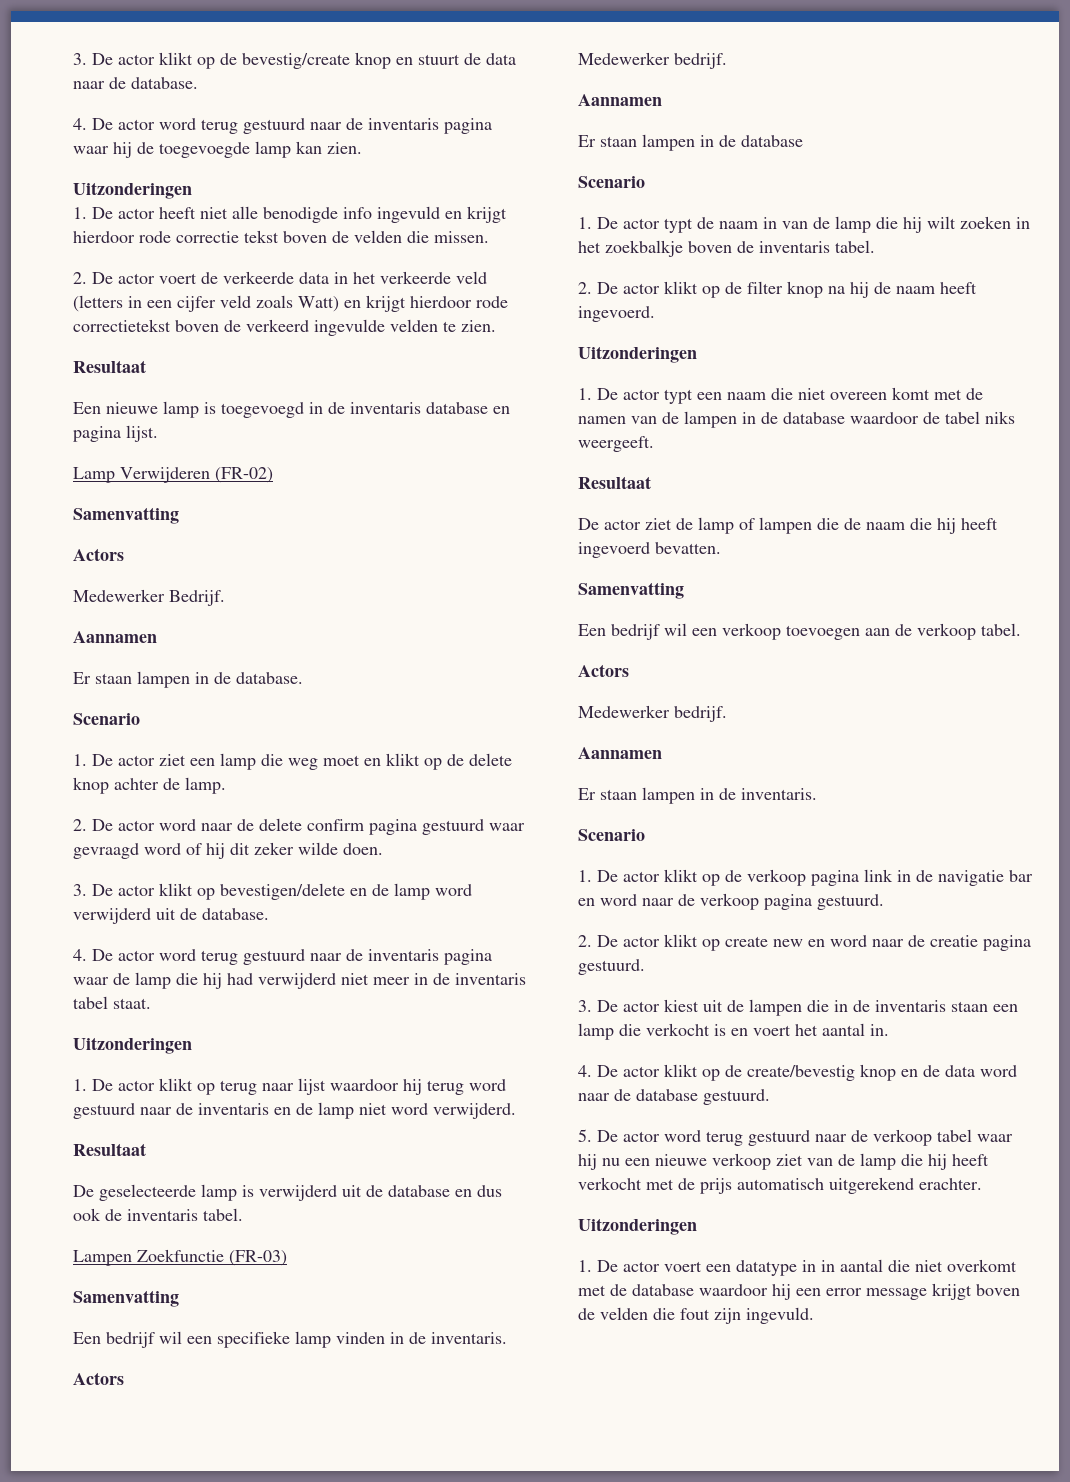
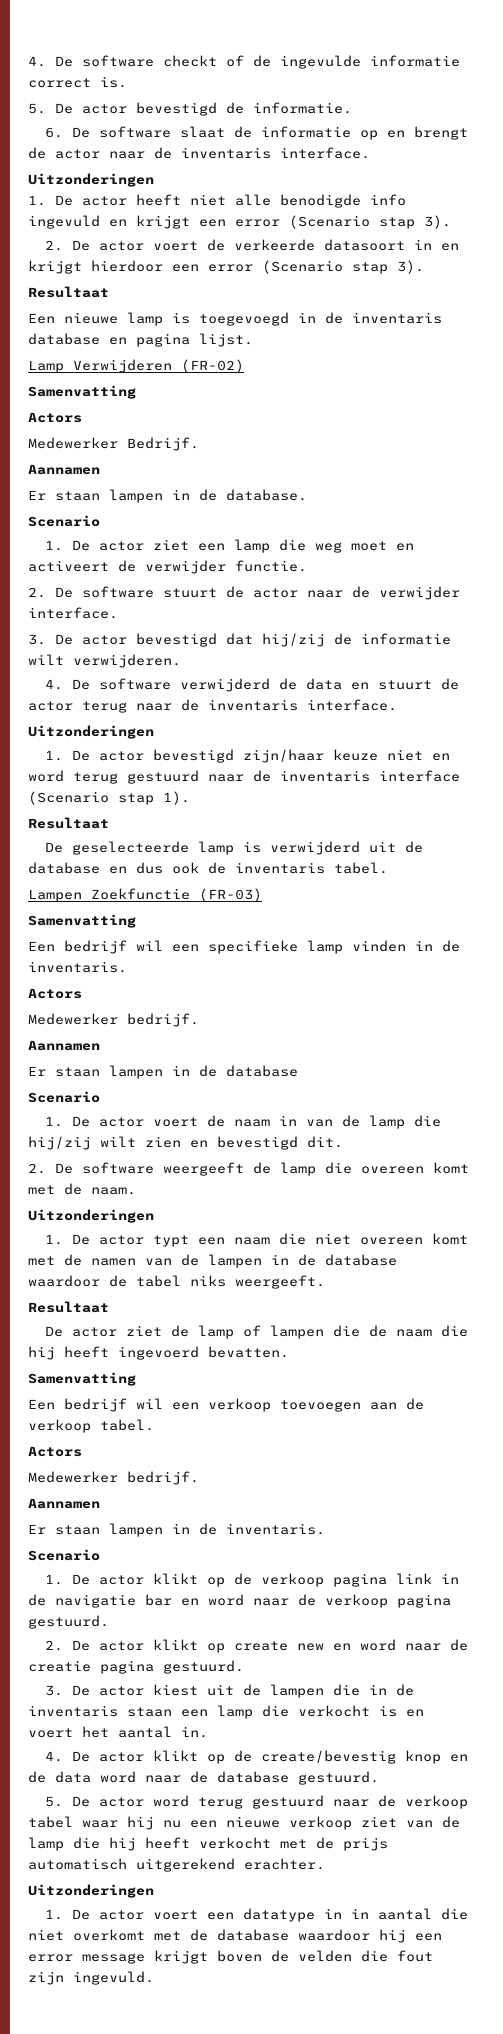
[73,52,516,69] [73,77,198,89] [73,118,492,134] [73,141,362,158] 3. De actor klikt op de bevestig/create knop en stuurt de data naar de database. // 4. De actor word terug gestuurd naar de inventaris pagina waar hij de toegevoegde lamp kan zien. -> [28,55,460,69] [28,76,127,88] [28,102,352,116] [45,126,469,140] [28,147,370,159] 4. De software checkt of de ingevulde informatie correct is. // 5. De actor bevestigd de informatie. // 6. De software slaat de informatie op en brengt de actor naar de inventaris interface.
[73,230,489,243] hierdoor rode correctie tekst boven de velden die missen. -> [199,215,451,229] een error (Scenario stap 3).
[299,271,487,284] [73,295,508,312] [73,319,496,336] data in het verkeerde veld (letters in een cijfer veld zoals Watt) en krijgt hierdoor rode correctietekst boven de verkeerd ingevulde velden te zien. -> [324,239,460,251] [28,260,424,274] datasoort in en krijgt hierdoor een error (Scenario stap 3).
[386,753,512,770] [73,777,226,794] [73,818,525,835] [73,842,383,859] [73,883,472,900] [73,908,269,924] [73,949,492,965] [73,972,526,989] [73,996,151,1009] [73,1037,192,1054] [73,1078,506,1095] [73,1102,516,1119] klikt op de delete knop achter de lamp. // 2. De actor word naar de delete confirm pagina gestuurd waar gevraagd word of hij dit zeker wilde doen. // 3. De actor klikt op bevestigen/delete en de lamp word verwijderd uit de database. // 4. De actor word terug gestuurd naar de inventaris pagina waar de lamp die hij had verwijderd niet meer in de inventaris tabel staat. // Uitzonderingen // 1. De actor klikt op terug naar lijst waardoor hij terug word gestuurd naar de inventaris en de lamp niet word verwijderd. -> [28,560,307,574] [28,586,460,600] [28,607,118,619] [28,633,451,647] [28,654,181,668] [45,678,460,692] [28,699,397,713] [28,725,154,739] [45,749,451,763] [28,770,460,784] [28,791,190,805] activeert de verwijder functie. // 2. De software stuurt de actor naar de verwijder interface. // 3. De actor bevestigd dat hij/zij de informatie wilt verwijderen. // 4. De software verwijderd de data en stuurt de actor terug naar de inventaris interface. // Uitzonderingen // 1. De actor bevestigd zijn/haar keuze niet en word terug gestuurd naar de inventaris interface (Scenario stap 1).
[664,218,693,233] typt -> [153,1117,199,1127] voert
[903,216,1030,233] [578,240,875,257] [578,281,977,298] [578,306,655,322] hij wilt zoeken in het zoekbalkje boven de inventaris tabel. // 2. De actor klikt op de filter knop na hij de naam heeft ingevoerd. -> [28,1136,343,1150] [28,1162,469,1176] [28,1183,136,1195] hij/zij wilt zien en bevestigd dit. // 2. De software weergeeft de lamp die overeen komt met de naam.

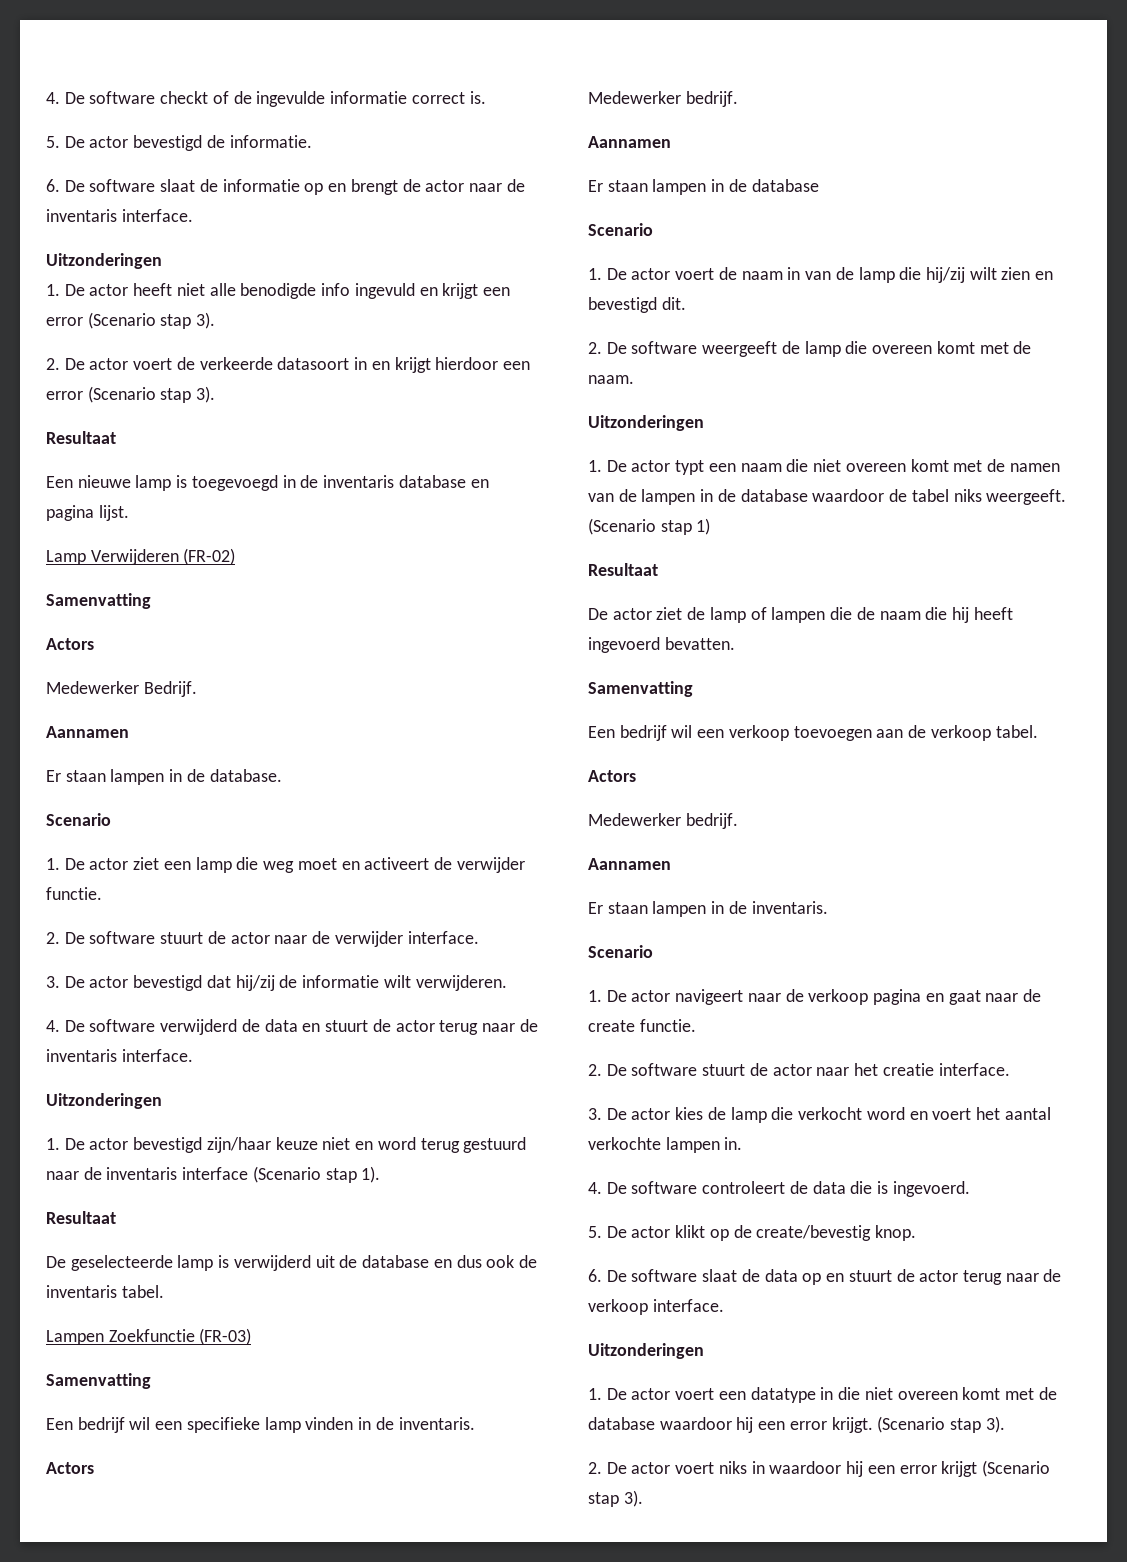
(325, 1282) none -> [588,518,711,535] (Scenario stap 1)
[153,1573,460,1587] [28,1594,451,1608] [28,1615,109,1629] [45,1639,469,1653] [28,1660,244,1674] [45,1684,415,1698] [28,1705,208,1717] klikt op de verkoop pagina link in de navigatie bar en word naar de verkoop pagina gestuurd. // 2. De actor klikt op create new en word naar de creatie pagina gestuurd. // 3. De actor kiest uit de lampen die in de inventaris staan een -> [675,989,1041,1005] [588,1019,696,1032] [588,1063,1010,1076] [588,1107,726,1120] navigeert naar de verkoop pagina en gaat naar de create functie. // 2. De software stuurt de actor naar het creatie interface. // 3. De actor kies de
[379,1705,397,1717] is -> [866,1107,905,1120] word
(172, 1732) none -> [588,1137,720,1153] verkochte lampen
(91, 1756) none -> [631,1181,970,1197] [588,1226,627,1238] software controleert de data die is ingevoerd. // 5. De
[405,1750,469,1764] [28,1771,379,1785] [45,1795,469,1809] [28,1816,460,1830] [28,1837,388,1851] [28,1858,325,1872] knop en de data word naar de database gestuurd. // 5. De actor word terug gestuurd naar de verkoop tabel waar hij nu een nieuwe verkoop ziet van de lamp die hij heeft verkocht met de prijs automatisch uitgerekend erachter. -> [875,1225,917,1241] [588,1269,1062,1285] [588,1299,724,1315] knop. // 6. De software slaat de data op en stuurt de actor terug naar de verkoop interface.
[351,1908,469,1920] [28,1929,145,1941] in aantal die niet overkomt -> [838,1387,1001,1400] die niet overeen komt
[82,1950,433,1964] [28,1971,154,1985] message krijgt boven de velden die fout zijn ingevuld. -> [831,1416,1005,1433] [588,1460,1050,1477] [588,1490,643,1507] krijgt. (Scenario stap 3). // 2. De actor voert niks in waardoor hij een error krijgt (Scenario stap 3).

